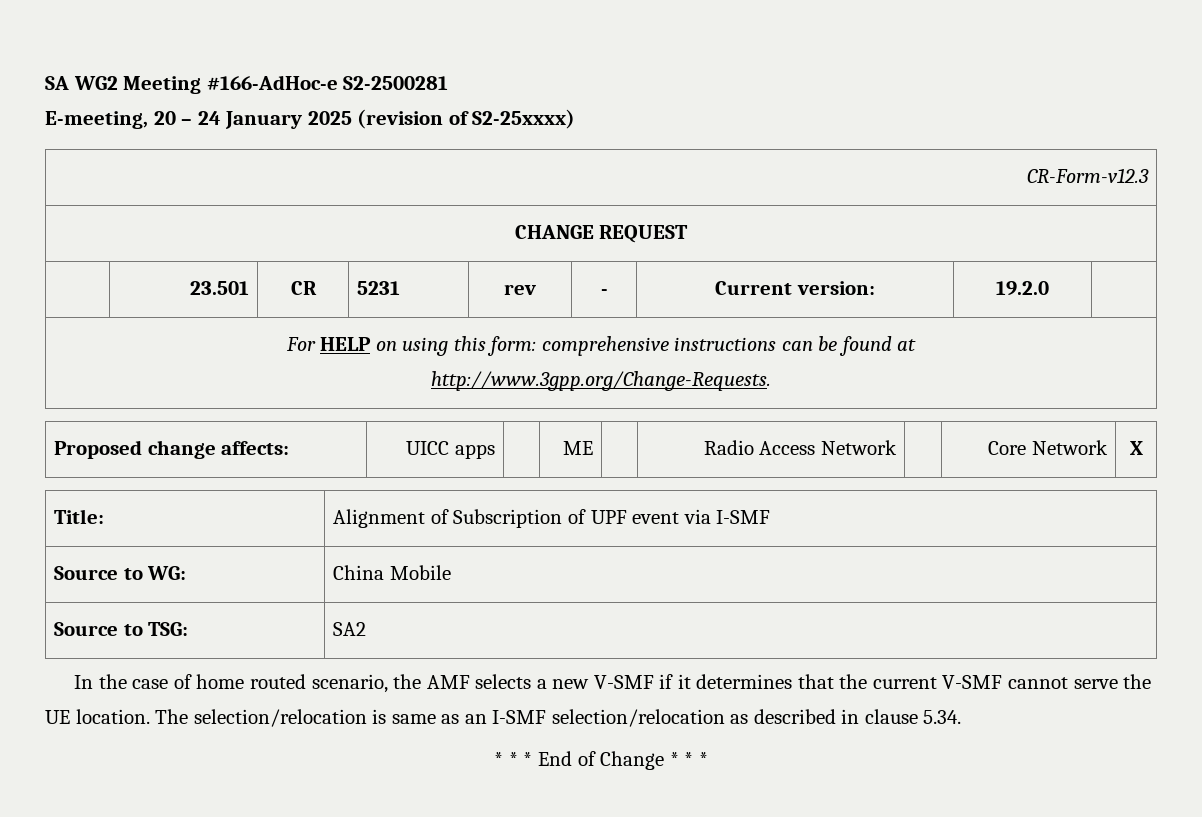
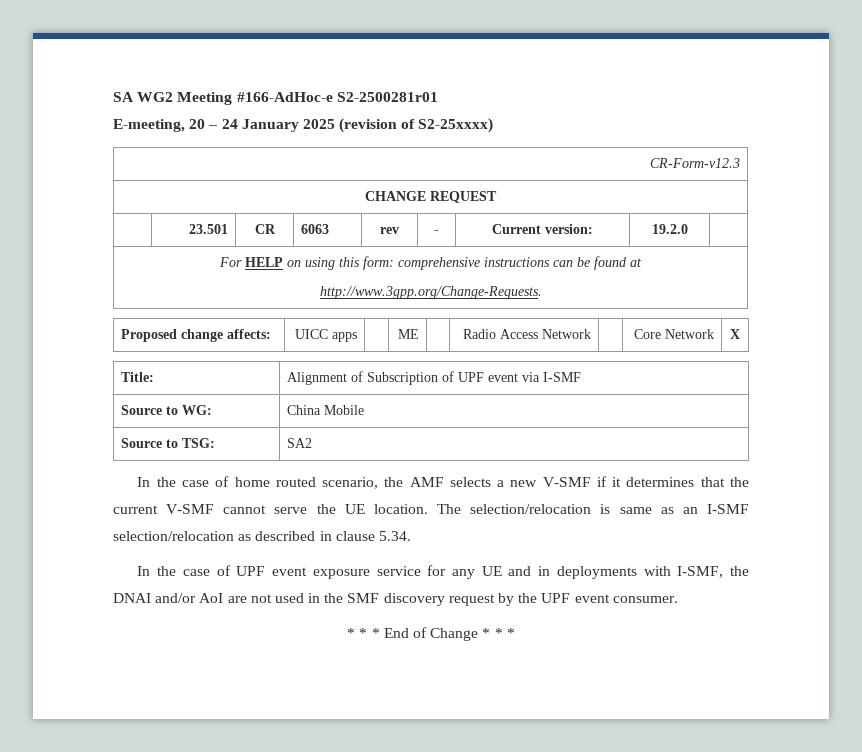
[343,76,449,90] S2-2500281 -> [336,92,438,102] S2-2500281r01
[357,281,401,295] 5231 -> [300,224,329,234] 6063
(962, 717) none -> [137,565,749,579] [113,593,678,606] // In the case of UPF event exposure service for any UE and in deployments with I-SMF, the DNAI and/or AoI are not used in the SMF discovery request by the UPF event consumer.

